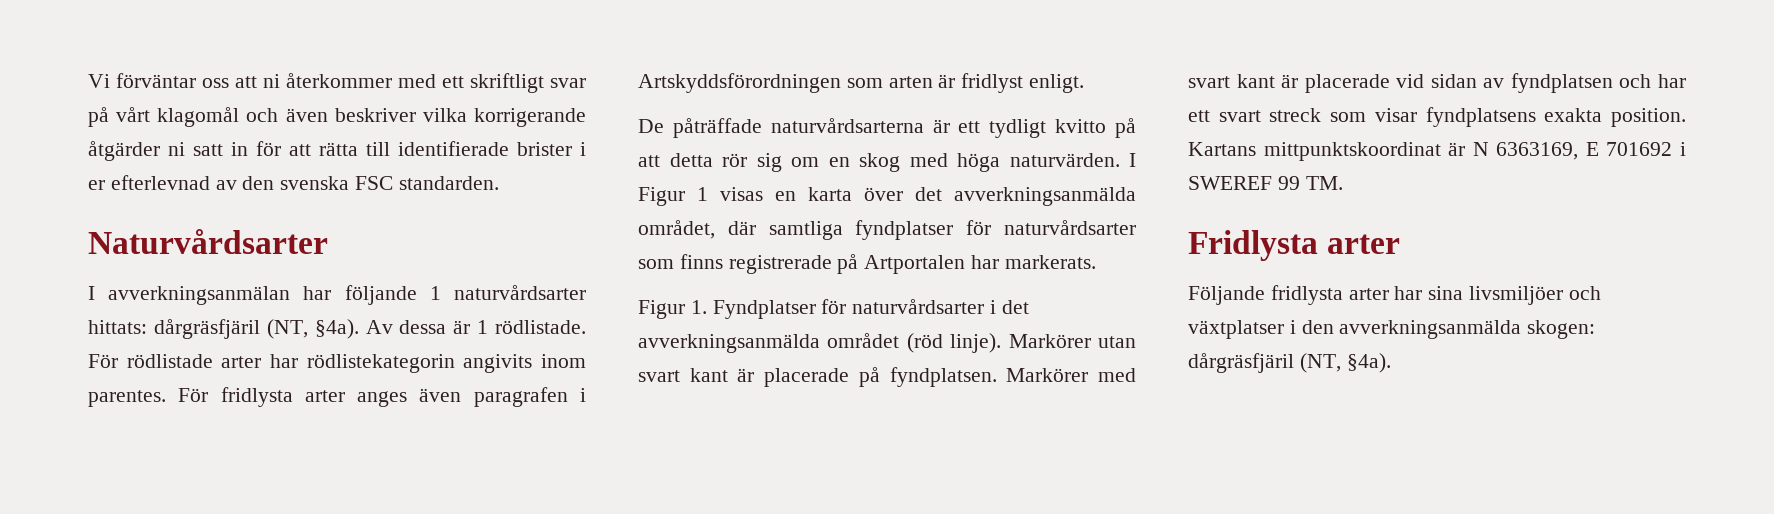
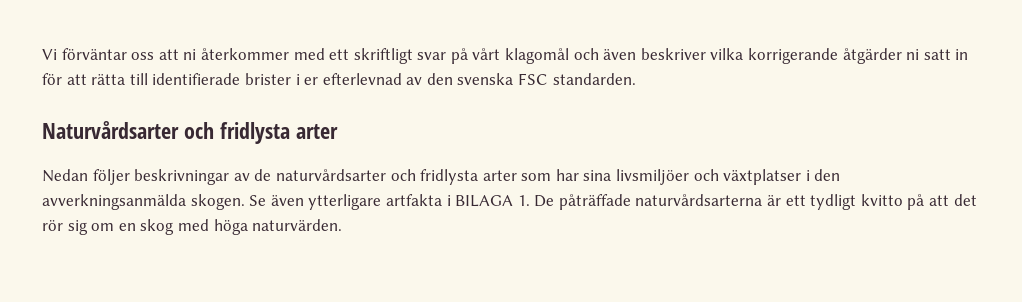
[88,285,586,305] [88,319,586,339] [88,354,586,373] [88,387,586,407] [638,73,1085,93] // I avverkningsanmälan har följande 1 naturvårdsarter hittats: dårgräsfjäril (NT, §4a). Av dessa är 1 rödlistade. För rödlistade arter har rödlistekategorin angivits inom parentes. För fridlysta arter anges även paragrafen i Artskyddsförordningen som arten är fridlyst enligt. // -> [183,122,338,144] [42,169,841,185] [42,194,530,210] och fridlysta arter // Nedan följer beskrivningar av de naturvårdsarter och fridlysta arter som har sina livsmiljöer och växtplatser i den avverkningsanmälda skogen. Se även ytterligare artfakta i BILAGA 1.
[669,153,713,167] detta -> [953,194,977,206] det
[1129,153,1136,167] [638,187,1136,206] [638,220,1136,240] [638,254,1096,274] [638,299,1029,319] [638,333,1136,353] [638,367,1136,387] [1188,73,1686,93] [1188,107,1686,127] [1188,142,1686,161] [1188,176,1343,190] [1188,230,1401,261] [1188,285,1601,305] [1188,320,1596,339] [1188,353,1391,373] I Figur 1 visas en karta över det avverkningsanmälda området, där samtliga fyndplatser för naturvårdsarter som finns registrerade på Artportalen har markerats. // Figur 1. Fyndplatser för naturvårdsarter i det avverkningsanmälda området (röd linje). Markörer utan svart kant är placerade på fyndplatsen. Markörer med svart kant är placerade vid sidan av fyndplatsen och har ett svart streck som visar fyndplatsens exakta position. Kartans mittpunktskoordinat är N 6363169, E 701692 i SWEREF 99 TM. // Fridlysta arter // Följande fridlysta arter har sina livsmiljöer och växtplatser i den avverkningsanmälda skogen: dårgräsfjäril (NT, §4a). -> (343, 225) none

